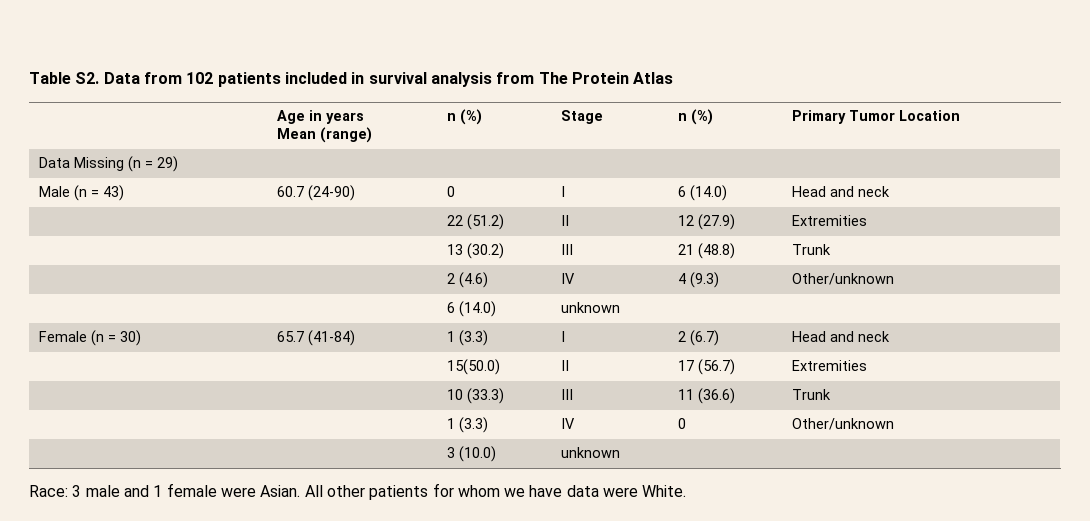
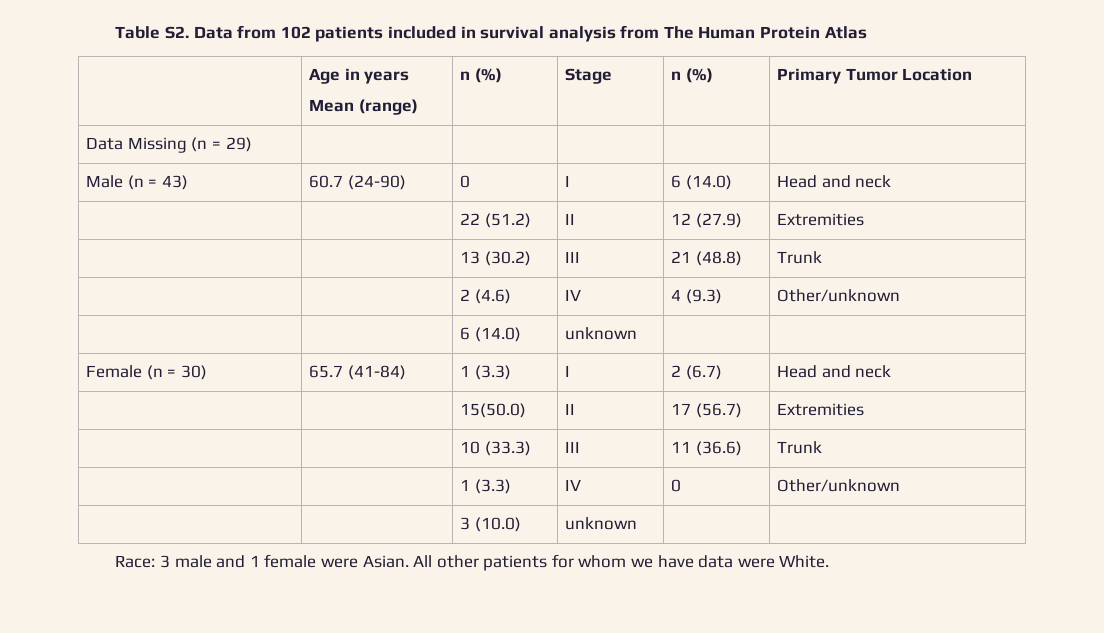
(568, 78) none -> [698,26,756,39] Human

